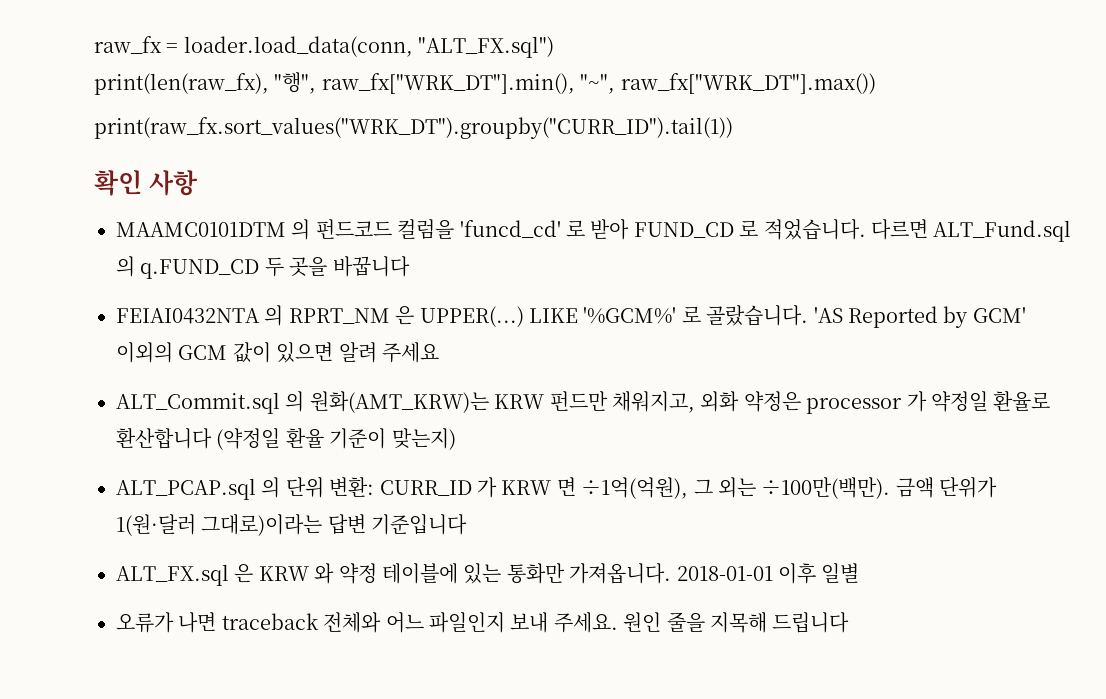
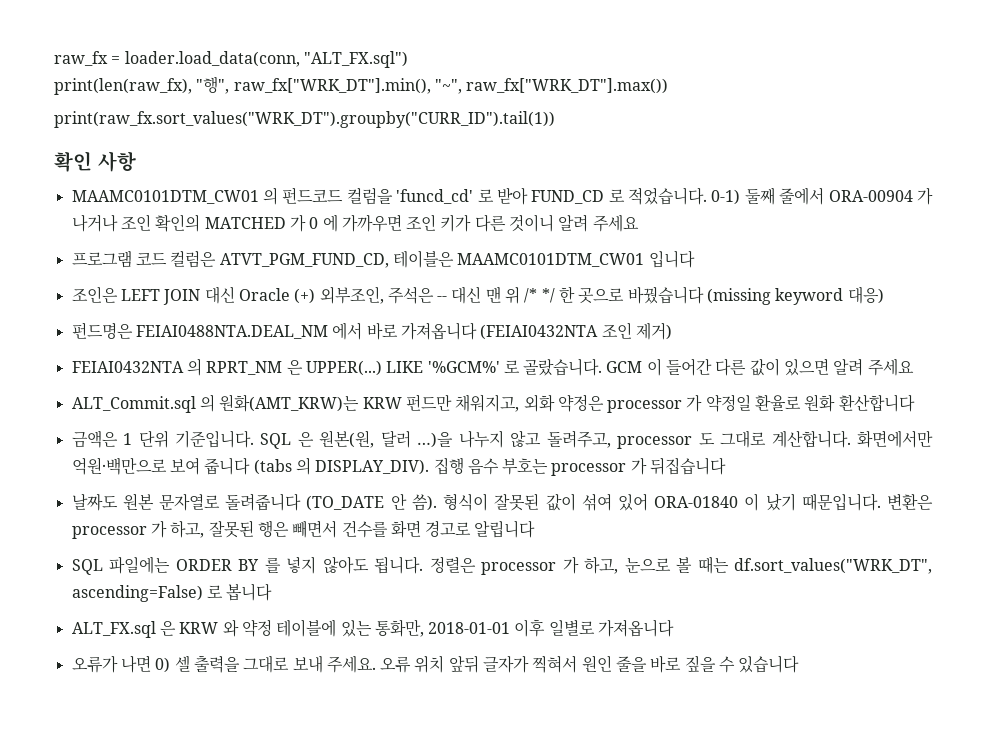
[116,222,286,237] MAAMC0101DTM -> [71,190,259,204] MAAMC0101DTM_CW01
[870,219,1072,242] [116,256,410,279] 다르면 ALT_Fund.sql 의 q.FUND_CD 두 곳을 바꿉니다 -> [711,187,933,205] [71,214,639,232] [71,250,695,268] [71,286,884,305] [71,322,672,340] 0-1) 둘째 줄에서 ORA-00904 가 나거나 조인 확인의 MATCHED 가 0 에 가까우면 조인 키가 다른 것이니 알려 주세요 // 프로그램 코드 컬럼은 ATVT_PGM_FUND_CD, 테이블은 MAAMC0101DTM_CW01 입니다 // 조인은 LEFT JOIN 대신 Oracle (+) 외부조인, 주석은 -- 대신 맨 위 /* */ 한 곳으로 바꿨습니다 (missing keyword 대응) // 펀드명은 FEIAI0488NTA.DEAL_NM 에서 바로 가져옵니다 (FEIAI0432NTA 조인 제거)
[813,306,1026,328] [116,342,228,363] 'AS Reported by GCM' 이외의 GCM -> [606,358,747,376] GCM 이 들어간 다른
(1051, 401) none -> [804,394,836,412] 원화
[216,428,456,450] [116,477,998,500] [116,514,468,536] (약정일 환율 기준이 맞는지) // ALT_PCAP.sql 의 단위 변환: CURR_ID 가 KRW 면 ÷1억(억원), 그 외는 ÷100만(백만). 금액 단위가 1(원·달러 그대로)이라는 답변 기준입니다 -> [71,430,933,449] [71,457,727,476] [71,493,933,511] [71,520,536,539] [71,556,933,575] [71,583,273,602] // 금액은 1 단위 기준입니다. SQL 은 원본(원, 달러 …)을 나누지 않고 돌려주고, processor 도 그대로 계산합니다. 화면에서만 억원·백만으로 보여 줍니다 (tabs 의 DISPLAY_DIV). 집행 음수 부호는 processor 가 뒤집습니다 // 날짜도 원본 문자열로 돌려줍니다 (TO_DATE 안 씀). 형식이 잘못된 값이 섞여 있어 ORA-01840 이 났기 때문입니다. 변환은 processor 가 하고, 잘못된 행은 빼면서 건수를 화면 경고로 알립니다 // SQL 파일에는 ORDER BY 를 넣지 않아도 됩니다. 정렬은 processor 가 하고, 눈으로 볼 때는 df.sort_values("WRK_DT", ascending=False) 로 봅니다
[506,563,860,584] [116,612,850,633] 통화만 가져옵니다. 2018-01-01 이후 일별 // 오류가 나면 traceback 전체와 어느 파일인지 보내 주세요. 원인 줄을 지목해 드립니다 -> [374,619,675,637] [71,655,800,673] 통화만, 2018-01-01 이후 일별로 가져옵니다 // 오류가 나면 0) 셀 출력을 그대로 보내 주세요. 오류 위치 앞뒤 글자가 찍혀서 원인 줄을 바로 짚을 수 있습니다

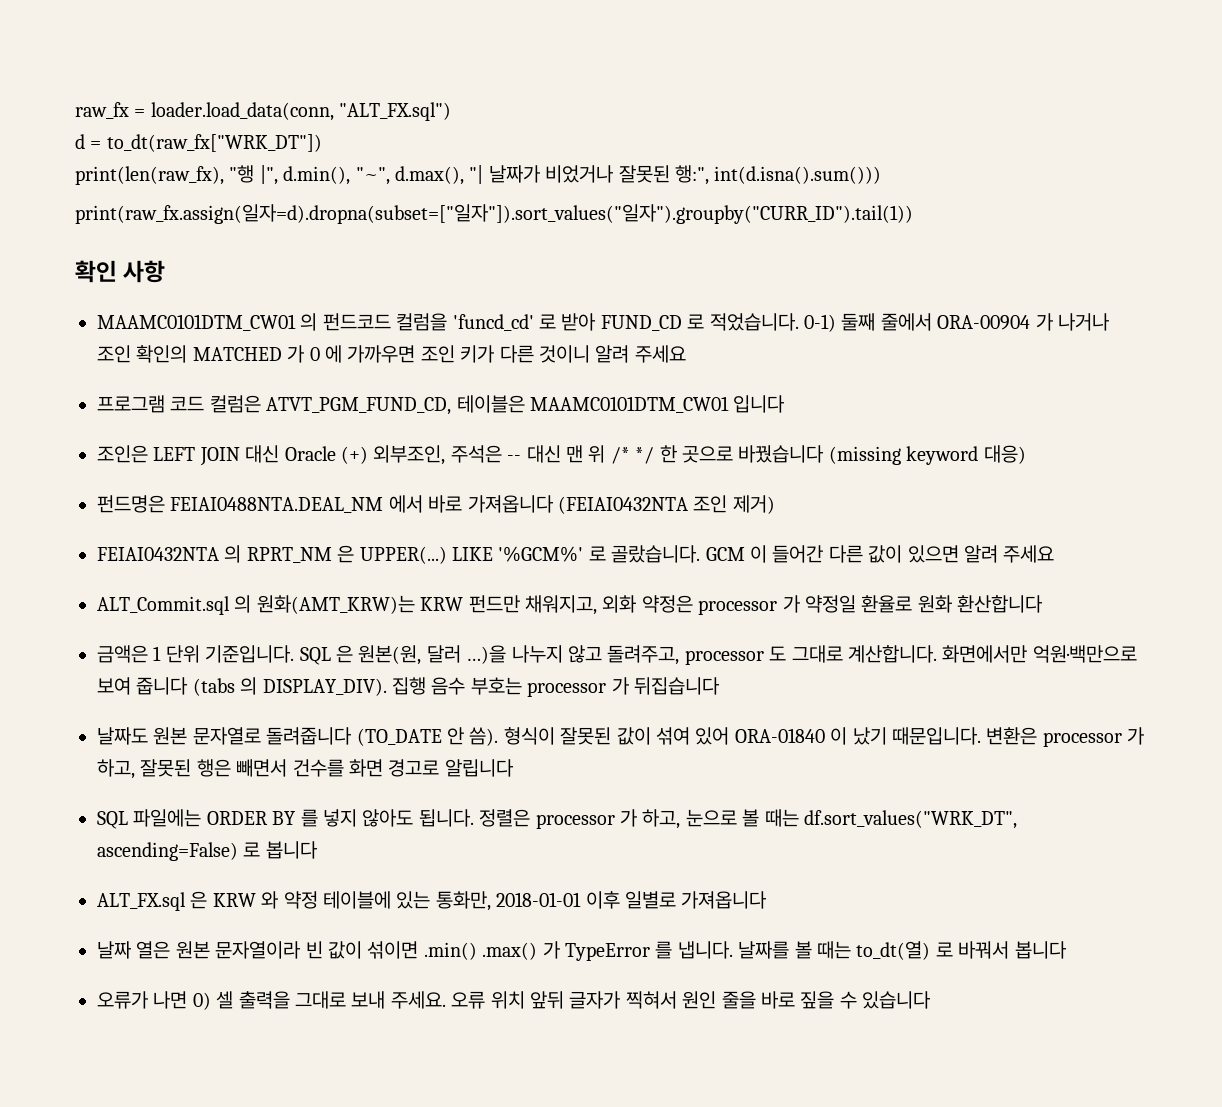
[54,76,669,95] [54,111,555,128] print(len(raw_fx), "행", raw_fx["WRK_DT"].min(), "~", raw_fx["WRK_DT"].max()) // print(raw_fx.sort_values("WRK_DT").groupby("CURR_ID").tail(1)) -> [75,134,322,152] [75,165,882,185] [75,204,913,224] d = to_dt(raw_fx["WRK_DT"]) // print(len(raw_fx), "행 |", d.min(), "~", d.max(), "| 날짜가 비었거나 잘못된 행:", int(d.isna().sum())) // print(raw_fx.assign(일자=d).dropna(subset=["일자"]).sort_values("일자").groupby("CURR_ID").tail(1))
(675, 628) none -> [97,941,1067,961] // 날짜 열은 원본 문자열이라 빈 값이 섞이면 .min() .max() 가 TypeError 를 냅니다. 날짜를 볼 때는 to_dt(열) 로 바꿔서 봅니다

